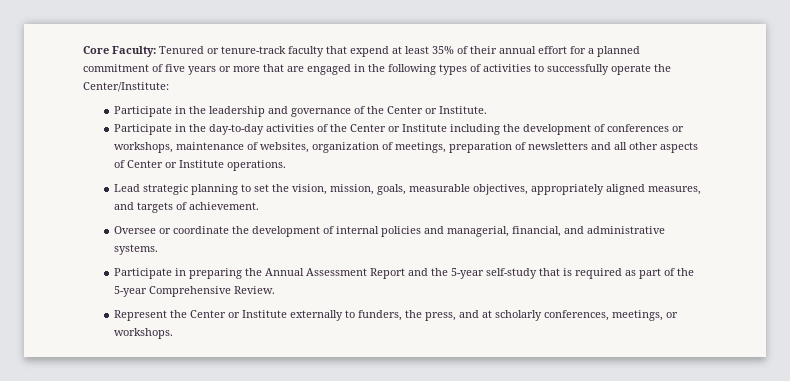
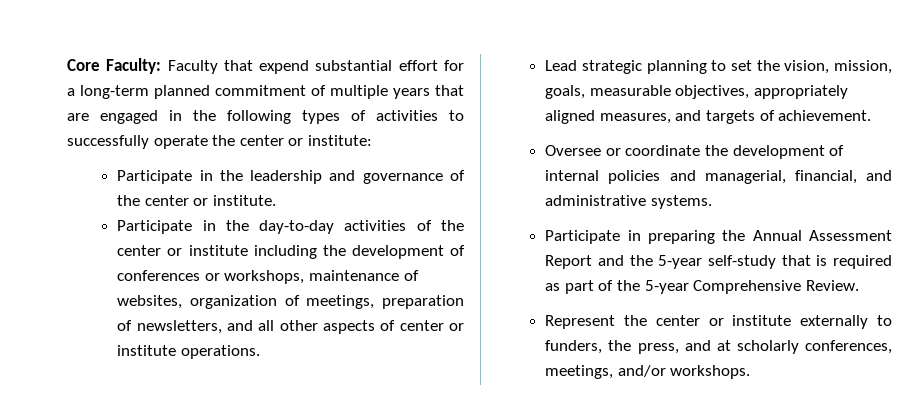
[159,46,536,57] Tenured or tenure-track faculty that expend at least 35% of their annual -> [167,60,393,74] Faculty that expend substantial
(594, 51) none -> [80,85,149,99] long-term
[165,64,260,75] five years or more -> [330,85,430,99] multiple years
[83,82,169,92] Center/Institute: -> [239,135,372,146] center or institute:
[387,106,488,114] Center or Institute. -> [144,195,277,206] center or institute.
[350,124,448,132] Center or Institute -> [117,245,248,256] center or institute
[528,142,589,150] newsletters -> [136,320,222,334] newsletters,
[127,160,225,168] Center or Institute -> [399,320,464,331] [117,345,177,356] center or institute
[190,310,288,318] Center or Institute -> [655,315,792,326] center or institute
[666,312,679,318] or -> [617,365,666,377] and/or

